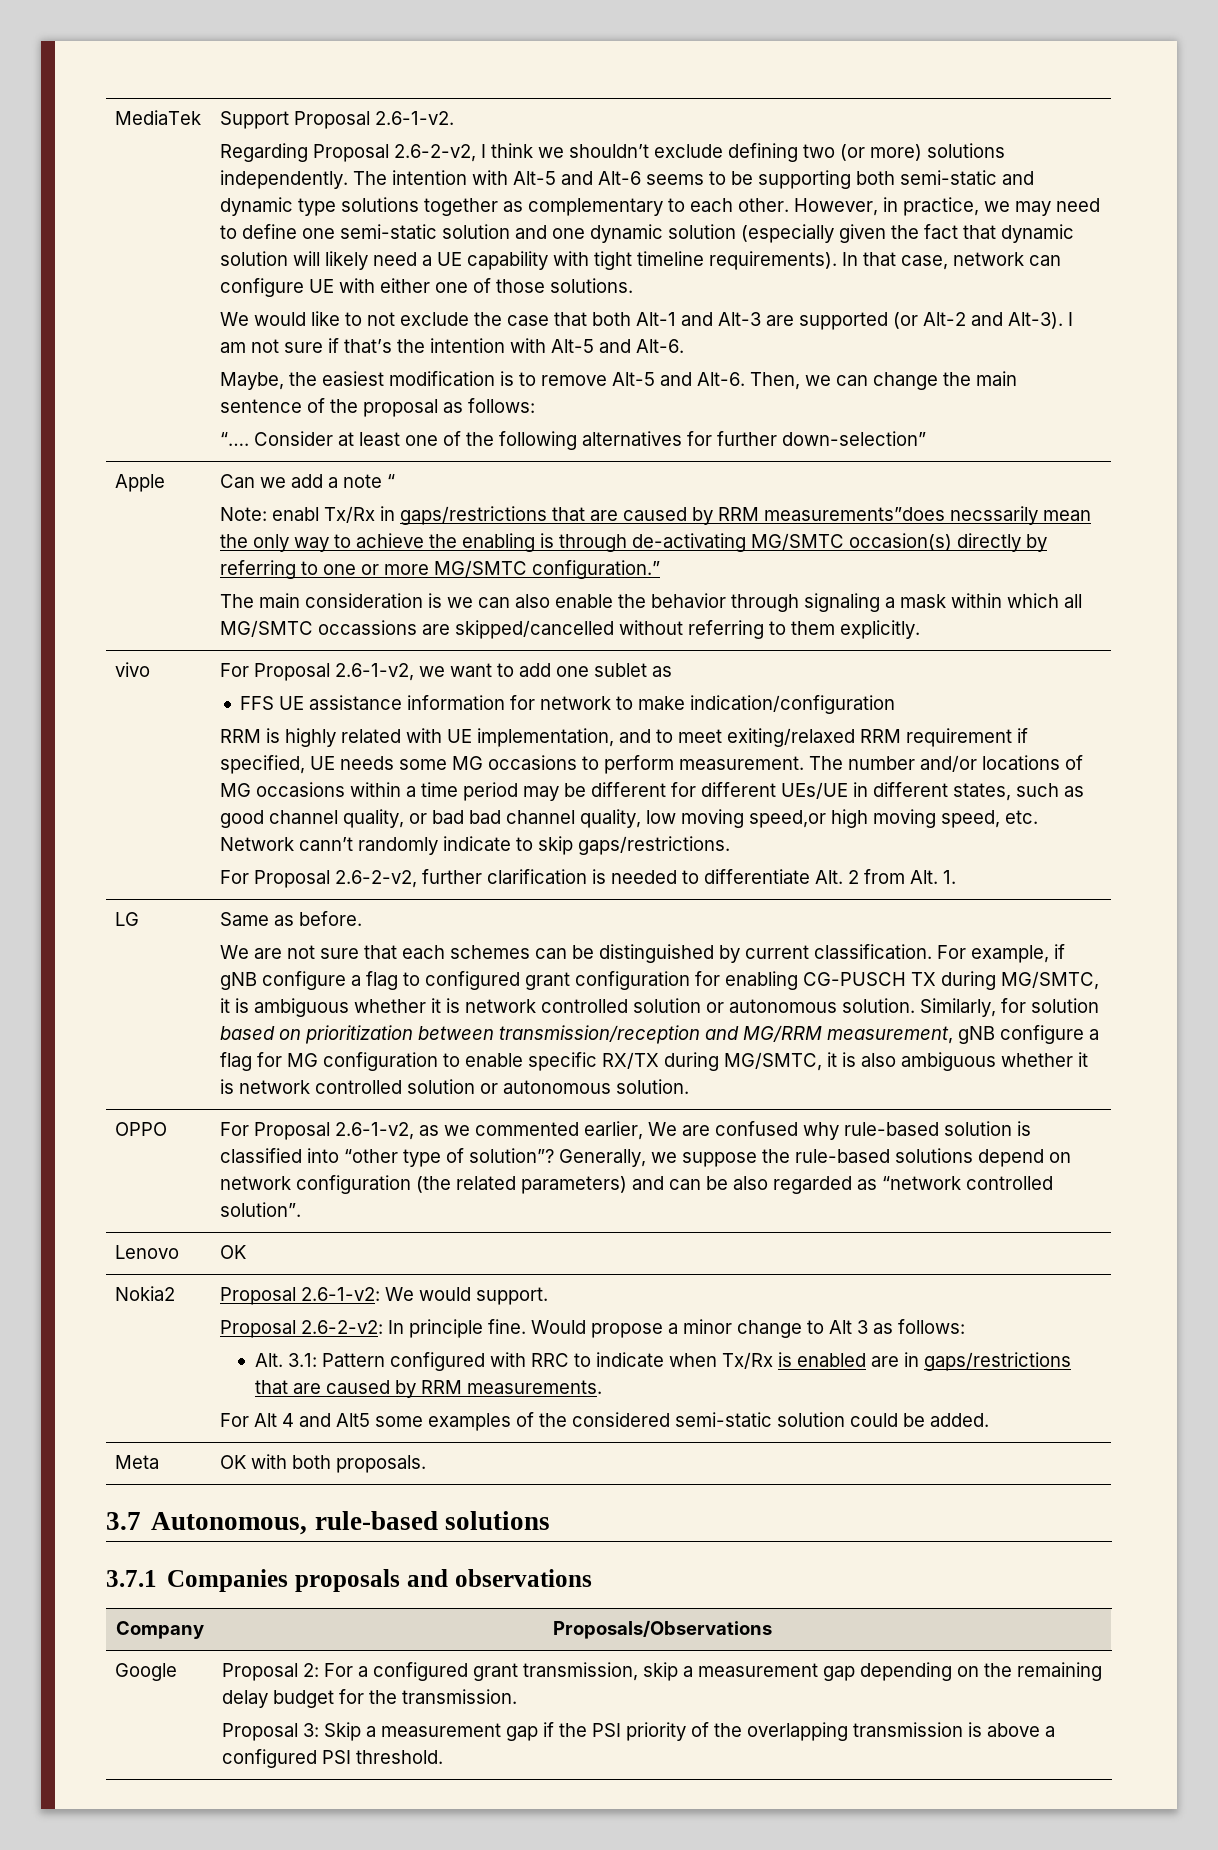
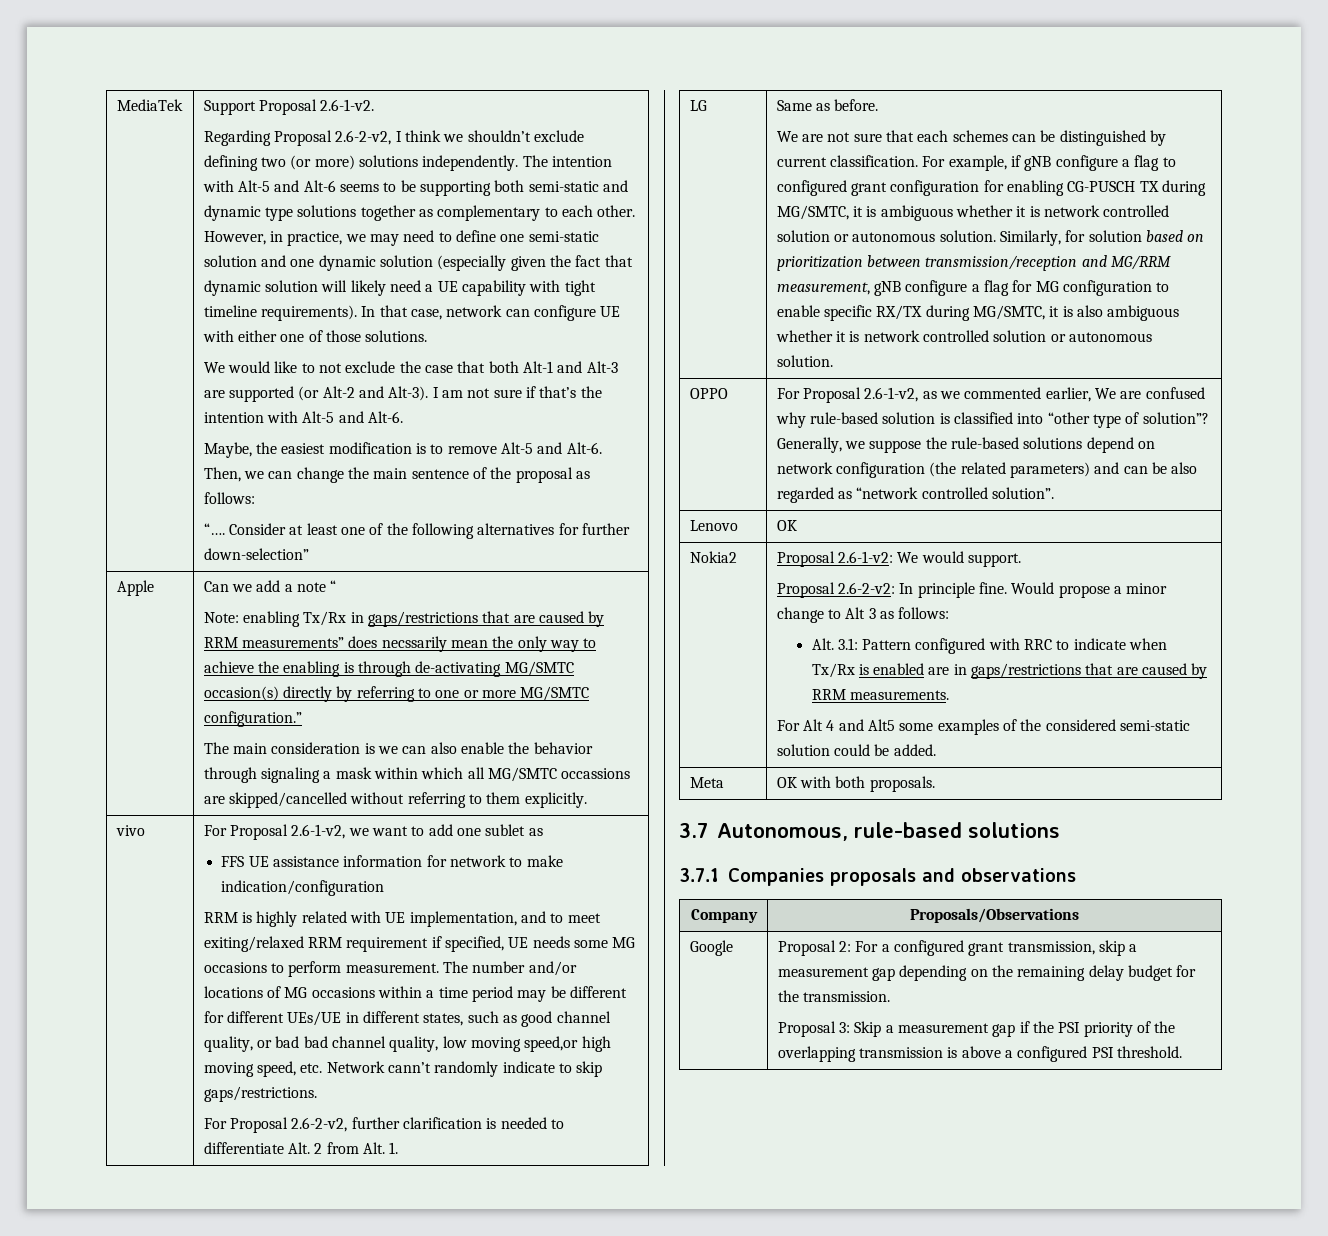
[272,507,320,521] enabl -> [243,611,301,627] enabling
[764,507,946,521] measurements”does -> [242,636,378,648] measurements” does

